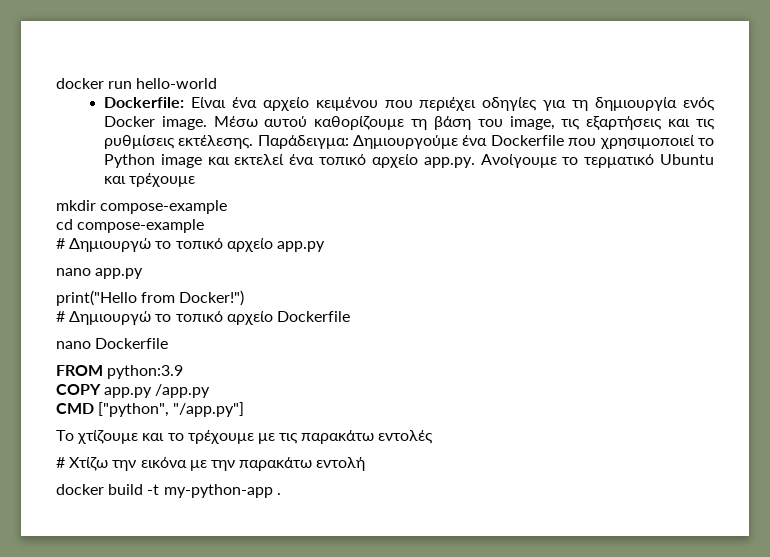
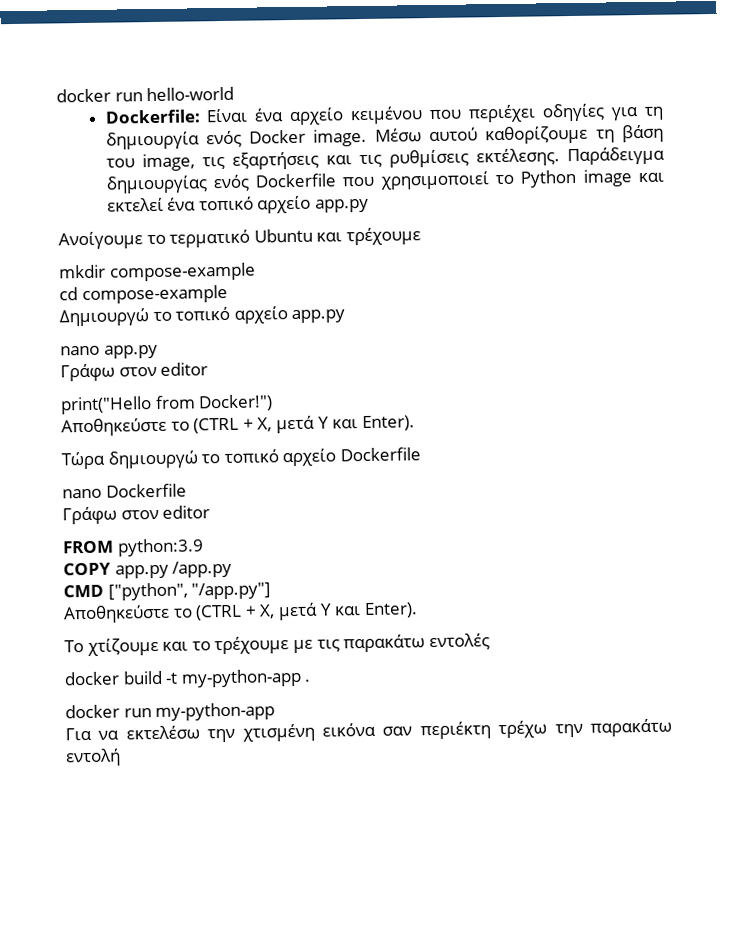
[257,135,488,149] Παράδειγμα: Δημιουργούμε ένα -> [567,146,665,166] [105,174,249,194] Παράδειγμα δημιουργίας ενός
[423,157,475,168] app.py. -> [314,198,369,213] app.py //
[56,238,65,249] # -> (228, 294) none
(144, 273) none -> [60,362,209,382] // Γράφω στον editor
[56,311,152,325] # Δημιουργώ -> [61,415,415,437] [61,450,198,470] Αποθηκεύστε το (CTRL + X, μετά Y και Enter). // Τώρα δημιουργώ
(169, 343) none -> [62,505,211,525] // Γράφω στον editor
(245, 409) none -> [63,602,418,624] // Αποθηκεύστε το (CTRL + X, μετά Y και Enter).
[56,457,366,471] // # Χτίζω την εικόνα με την παρακάτω εντολή -> (490, 642) none
(281, 494) none -> [65,702,276,722] [65,718,672,743] [65,748,121,767] // docker run my-python-app // Για να εκτελέσω την χτισμένη εικόνα σαν περιέκτη τρέχω την παρακάτω εντολή

